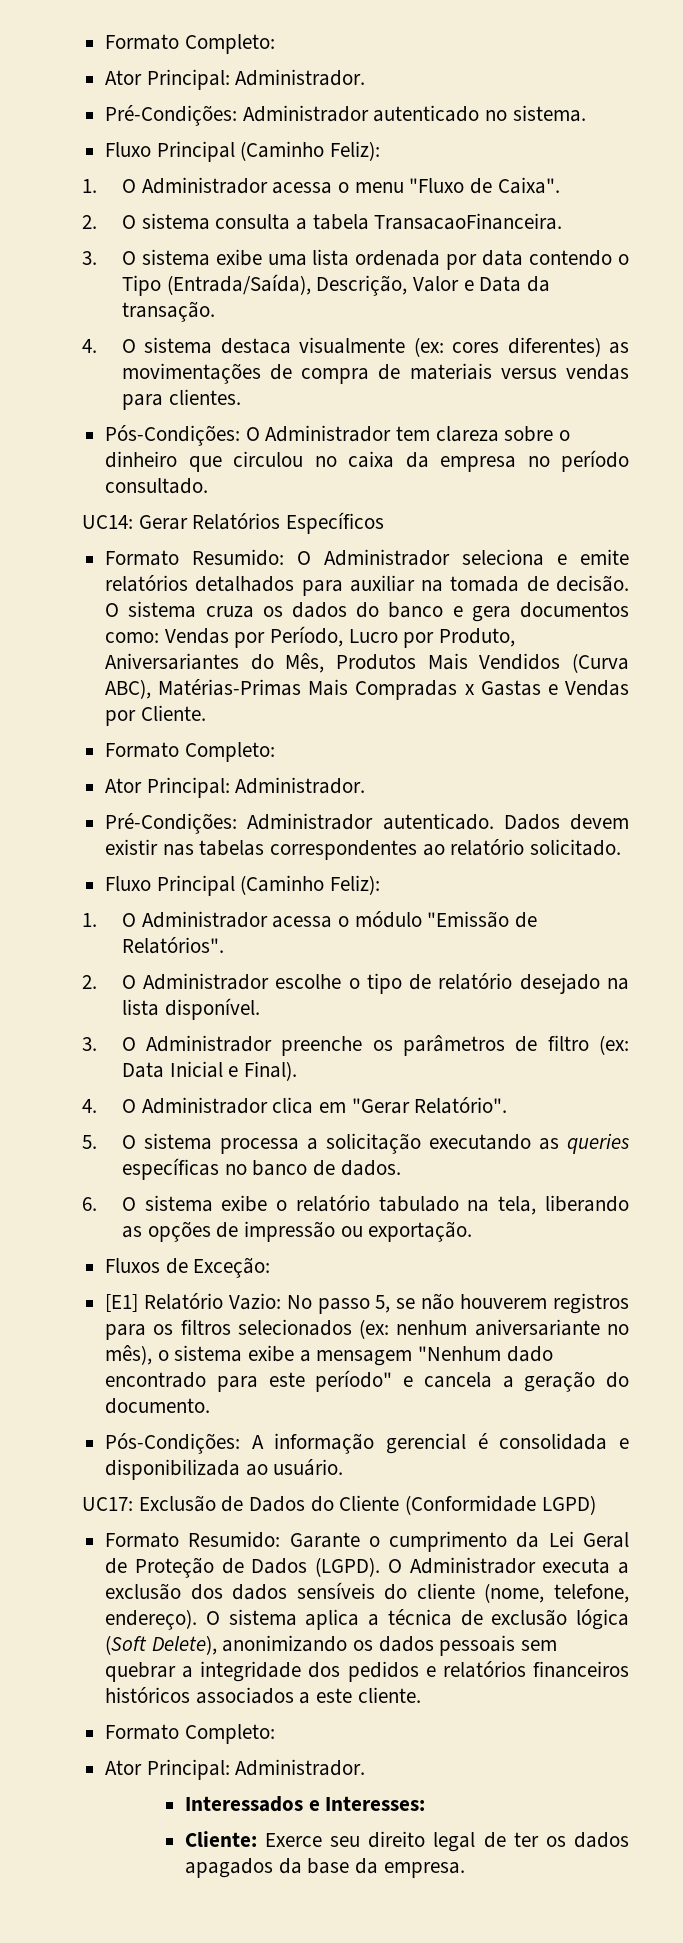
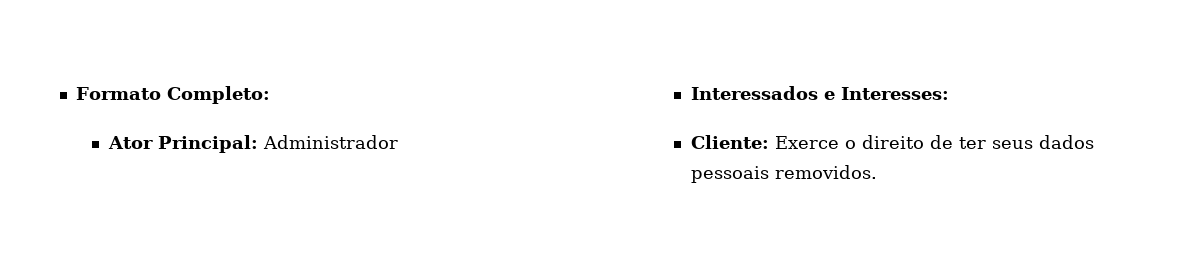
[105,34,275,54] [105,69,366,90] [105,105,586,126] [105,141,381,162] [82,177,560,194] [82,213,563,230] [82,249,629,270] [121,274,550,296] [121,301,215,322] [82,337,630,357] [121,363,629,384] [121,389,241,410] [105,425,571,446] [105,450,629,472] [105,478,209,494] [82,512,385,534] [105,549,629,566] [105,575,629,596] [105,601,629,622] [105,626,516,648] [105,653,629,673] [105,679,629,700] [105,705,206,726] [105,742,275,762] [105,777,366,798] [105,813,629,834] [105,839,622,860] [105,875,381,896] [82,911,537,928] [121,937,224,954] [82,973,629,994] [121,998,260,1020] [82,1035,629,1056] [121,1061,297,1081] [82,1097,508,1114] [82,1133,629,1154] [121,1158,401,1180] [82,1195,629,1215] [121,1221,473,1242] [105,1257,271,1278] [105,1293,629,1314] [105,1319,629,1340] [105,1345,553,1366] [105,1370,629,1392] [105,1398,211,1414] [105,1433,629,1454] [105,1459,344,1480] [82,1495,596,1515] [105,1531,629,1552] [105,1557,629,1578] [105,1582,629,1603] [105,1609,629,1630] [105,1635,558,1656] [105,1661,629,1682] [105,1687,421,1704] [105,1724,275,1744] [105,1759,366,1780] Formato Completo: // Ator Principal: Administrador. // Pré-Condições: Administrador autenticado no sistema. // Fluxo Principal (Caminho Feliz): // 1. O Administrador acessa o menu "Fluxo de Caixa". // 2. O sistema consulta a tabela TransacaoFinanceira. // 3. O sistema exibe uma lista ordenada por data contendo o Tipo (Entrada/Saída), Descrição, Valor e Data da transação. // 4. O sistema destaca visualmente (ex: cores diferentes) as movimentações de compra de materiais versus vendas para clientes. // Pós-Condições: O Administrador tem clareza sobre o dinheiro que circulou no caixa da empresa no período consultado. // UC14: Gerar Relatórios Específicos // Formato Resumido: O Administrador seleciona e emite relatórios detalhados para auxiliar na tomada de decisão. O sistema cruza os dados do banco e gera documentos como: Vendas por Período, Lucro por Produto, Aniversariantes do Mês, Produtos Mais Vendidos (Curva ABC), Matérias-Primas Mais Compradas x Gastas e Vendas por Cliente. // Formato Completo: // Ator Principal: Administrador. // Pré-Condições: Administrador autenticado. Dados devem existir nas tabelas correspondentes ao relatório solicitado. // Fluxo Principal (Caminho Feliz): // 1. O Administrador acessa o módulo "Emissão de Relatórios". // 2. O Administrador escolhe o tipo de relatório desejado na lista disponível. // 3. O Administrador preenche os parâmetros de filtro (ex: Data Inicial e Final). // 4. O Administrador clica em "Gerar Relatório". // 5. O sistema processa a solicitação executando as queries específicas no banco de dados. // 6. O sistema exibe o relatório tabulado na tela, liberando as opções de impressão ou exportação. // Fluxos de Exceção: // [E1] Relatório Vazio: No passo 5, se não houverem registros para os filtros selecionados (ex: nenhum aniversariante no mês), o sistema exibe a mensagem "Nenhum dado encontrado para este período" e cancela a geração do documento. // Pós-Condições: A informação gerencial é consolidada e disponibilizada ao usuário. // UC17: Exclusão de Dados do Cliente (Conformidade LGPD) // Formato Resumido: Garante o cumprimento da Lei Geral de Proteção de Dados (LGPD). O Administrador executa a exclusão dos dados sensíveis do cliente (nome, telefone, endereço). O sistema aplica a técnica de exclusão lógica (Soft Delete), anonimizando os dados pessoais sem quebrar a integridade dos pedidos e relatórios financeiros históricos associados a este cliente. // Formato Completo: // Ator Principal: Administrador. -> [75,86,270,104] [107,135,398,153] Formato Completo: // Ator Principal: Administrador
[330,1831,630,1852] [184,1858,465,1878] seu direito legal de ter os dados apagados da base da empresa. -> [844,135,1094,149] [690,165,877,183] o direito de ter seus dados pessoais removidos.

